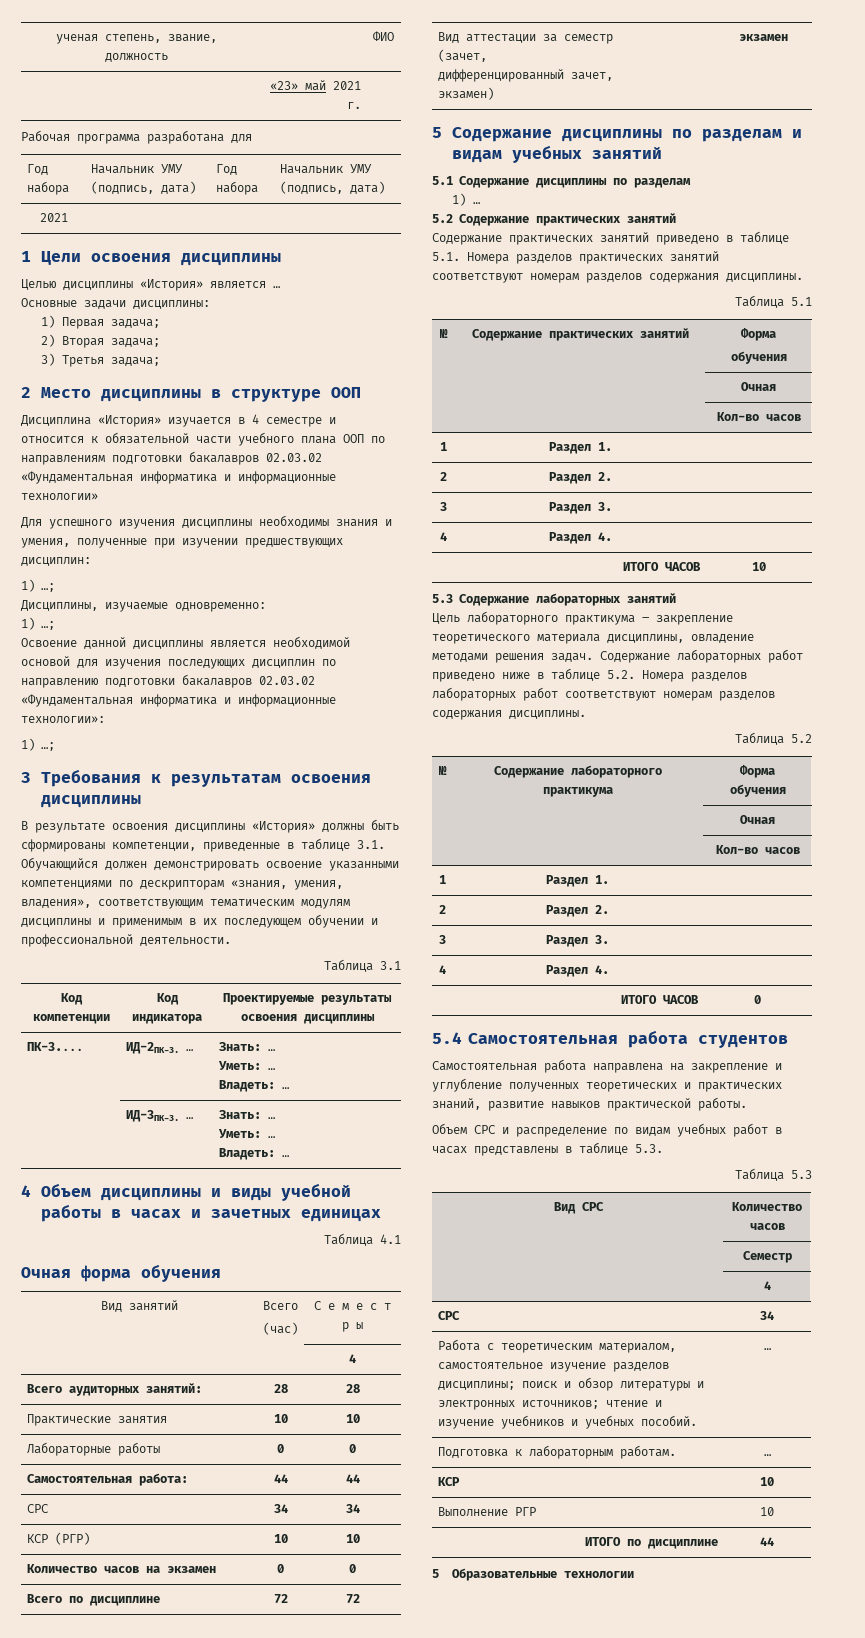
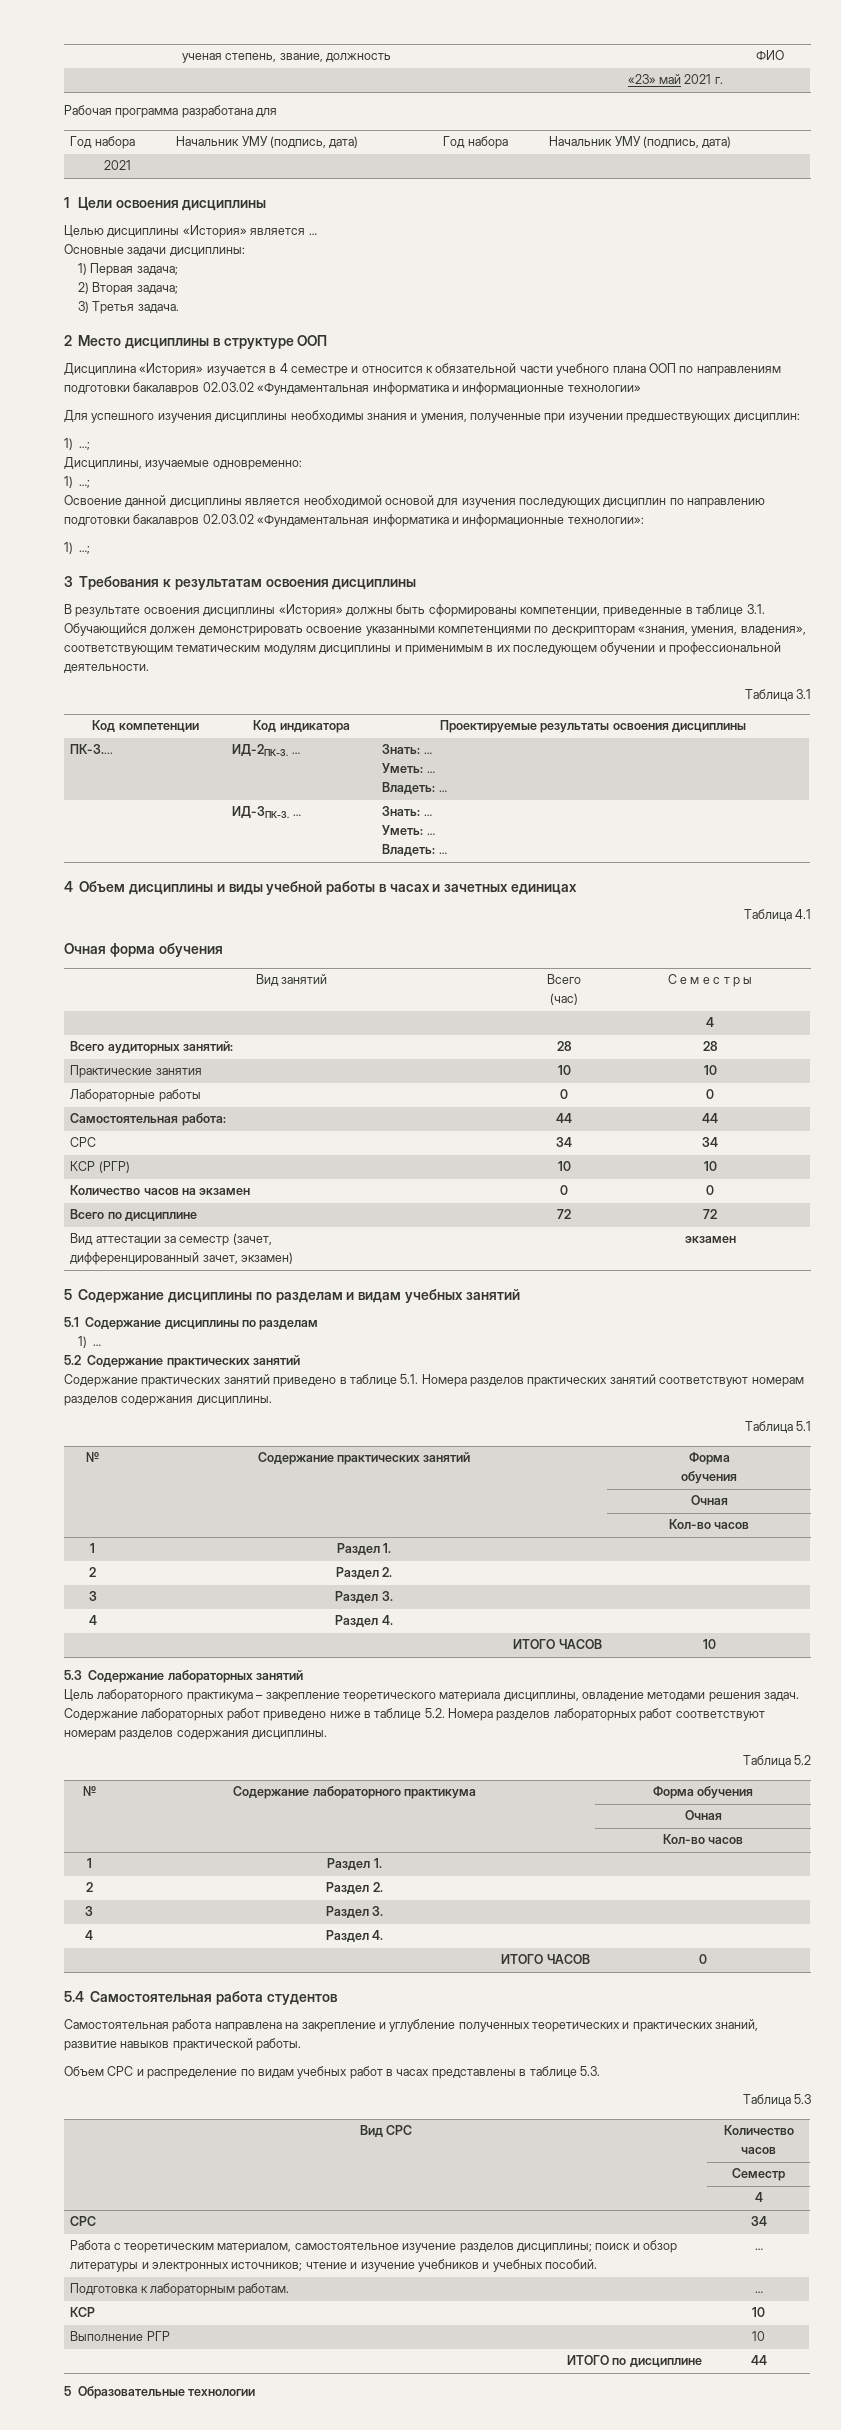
[111,357,161,366] задача; -> [137,304,179,313] задача.

